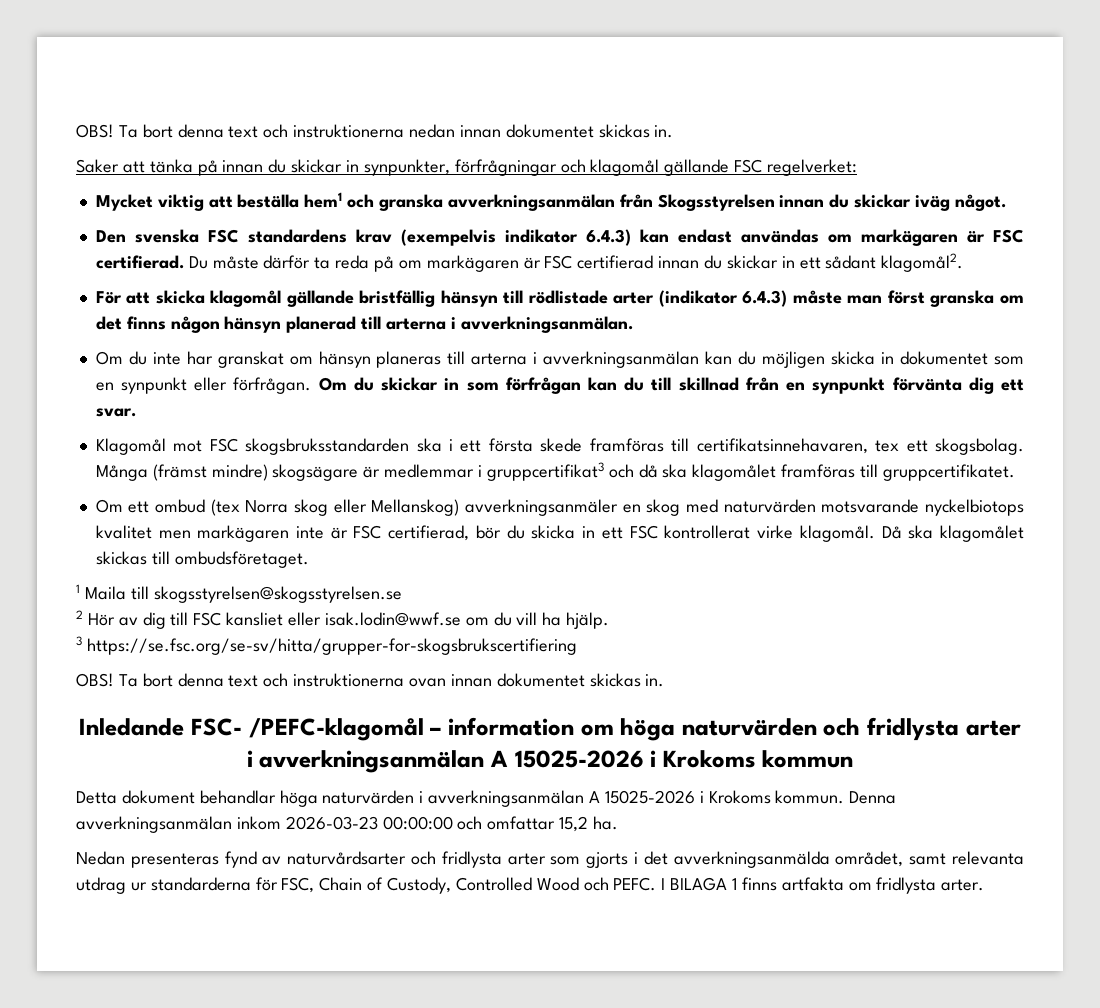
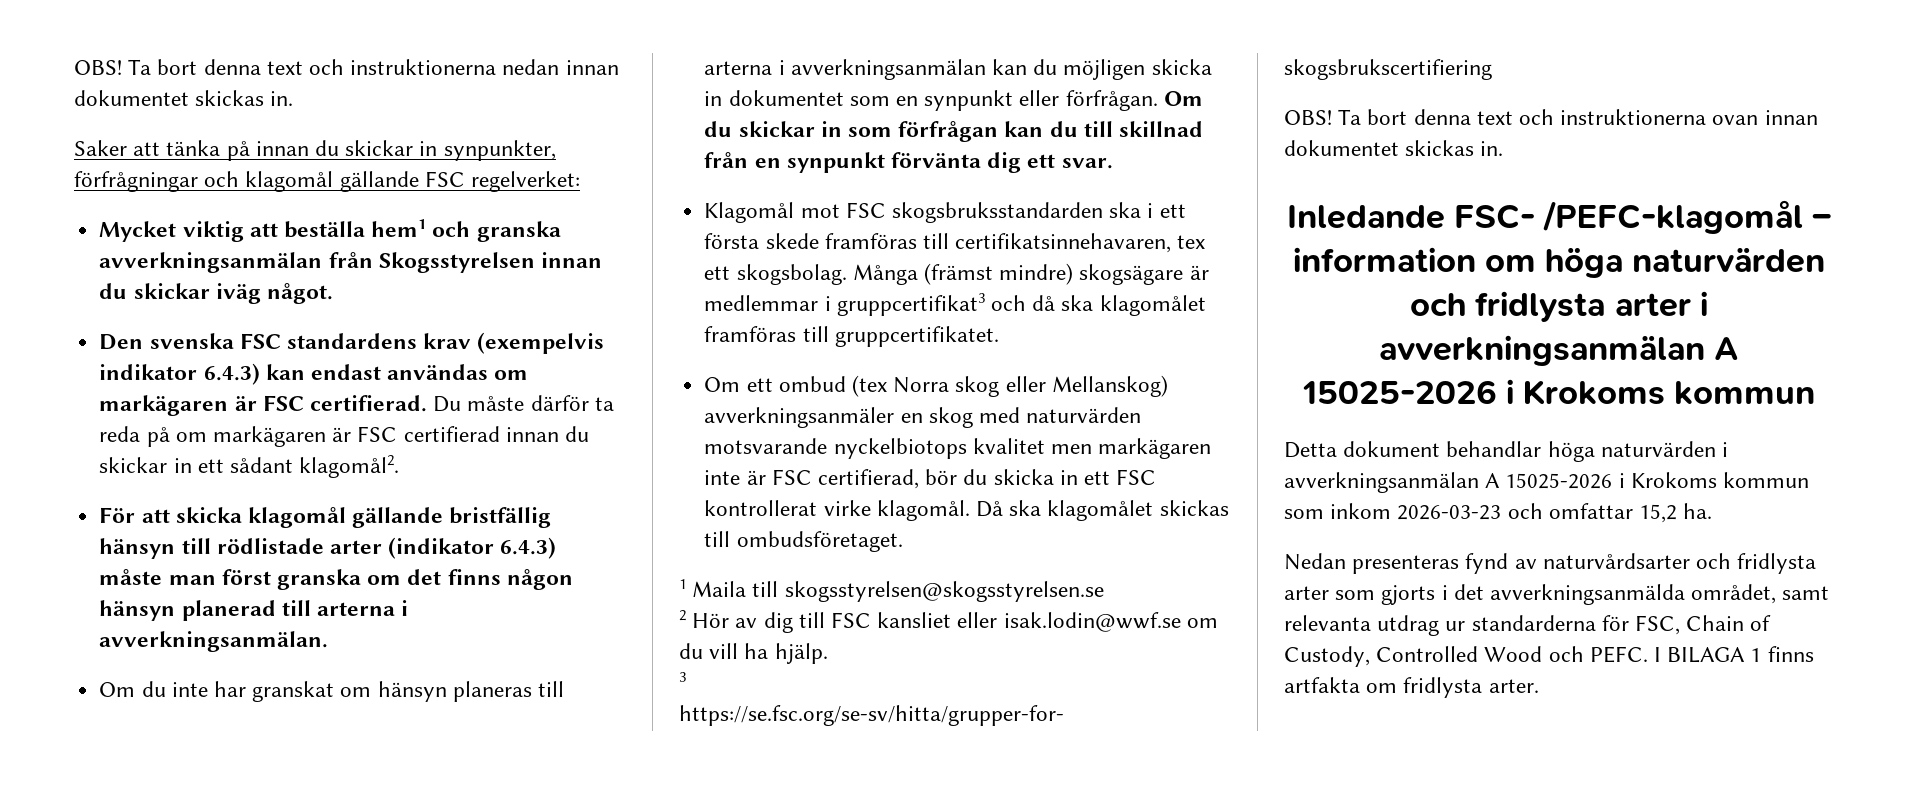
[775,790,897,804] [76,816,232,833] kommun. Denna avverkningsanmälan -> [1723,472,1810,488] [1284,509,1324,519] kommun som
[382,816,453,830] 00:00:00 -> (1502, 512) none

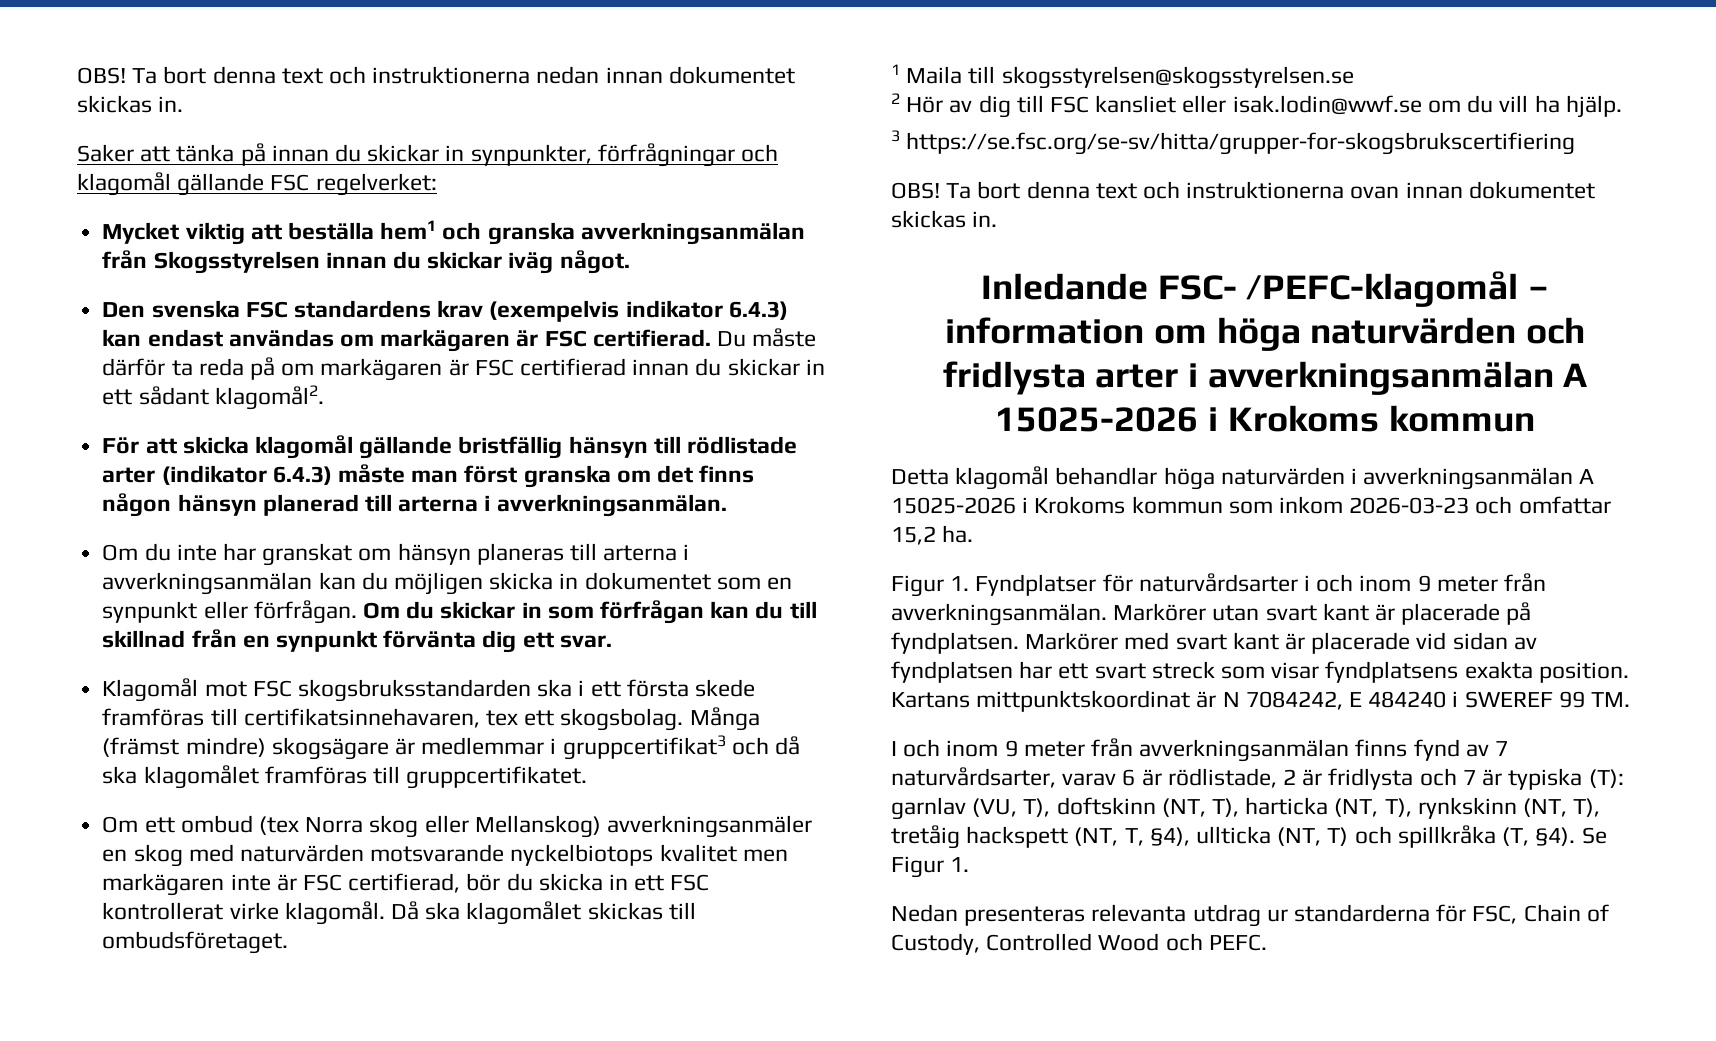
[1343,441,1441,457] dokument -> [955,466,1050,490] klagomål
[1284,553,1817,574] [1284,584,1830,605] Nedan presenteras fynd av naturvårdsarter och fridlysta arter som gjorts i det avverkningsanmälda området, samt -> [891,573,1547,597] [891,602,1532,626] [891,632,1537,654] [891,661,1629,683] [891,690,1631,712] [891,738,1509,762] [891,767,1624,790] [891,797,1601,820] [891,825,1607,849] [891,856,970,878] [891,904,1086,926] Figur 1. Fyndplatser för naturvårdsarter i och inom 9 meter från avverkningsanmälan. Markörer utan svart kant är placerade på fyndplatsen. Markörer med svart kant är placerade vid sidan av fyndplatsen har ett svart streck som visar fyndplatsens exakta position. Kartans mittpunktskoordinat är N 7084242, E 484240 i SWEREF 99 TM. // I och inom 9 meter från avverkningsanmälan finns fynd av 7 naturvårdsarter, varav 6 är rödlistade, 2 är fridlysta och 7 är typiska (T): garnlav (VU, T), doftskinn (NT, T), harticka (NT, T), rynkskinn (NT, T), tretåig hackspett (NT, T, §4), ullticka (NT, T) och spillkråka (T, §4). Se Figur 1. // Nedan presenteras
[1654,646,1814,663] [1284,677,1539,698] I BILAGA 1 finns artfakta om fridlysta arter. -> (1267, 942) none

